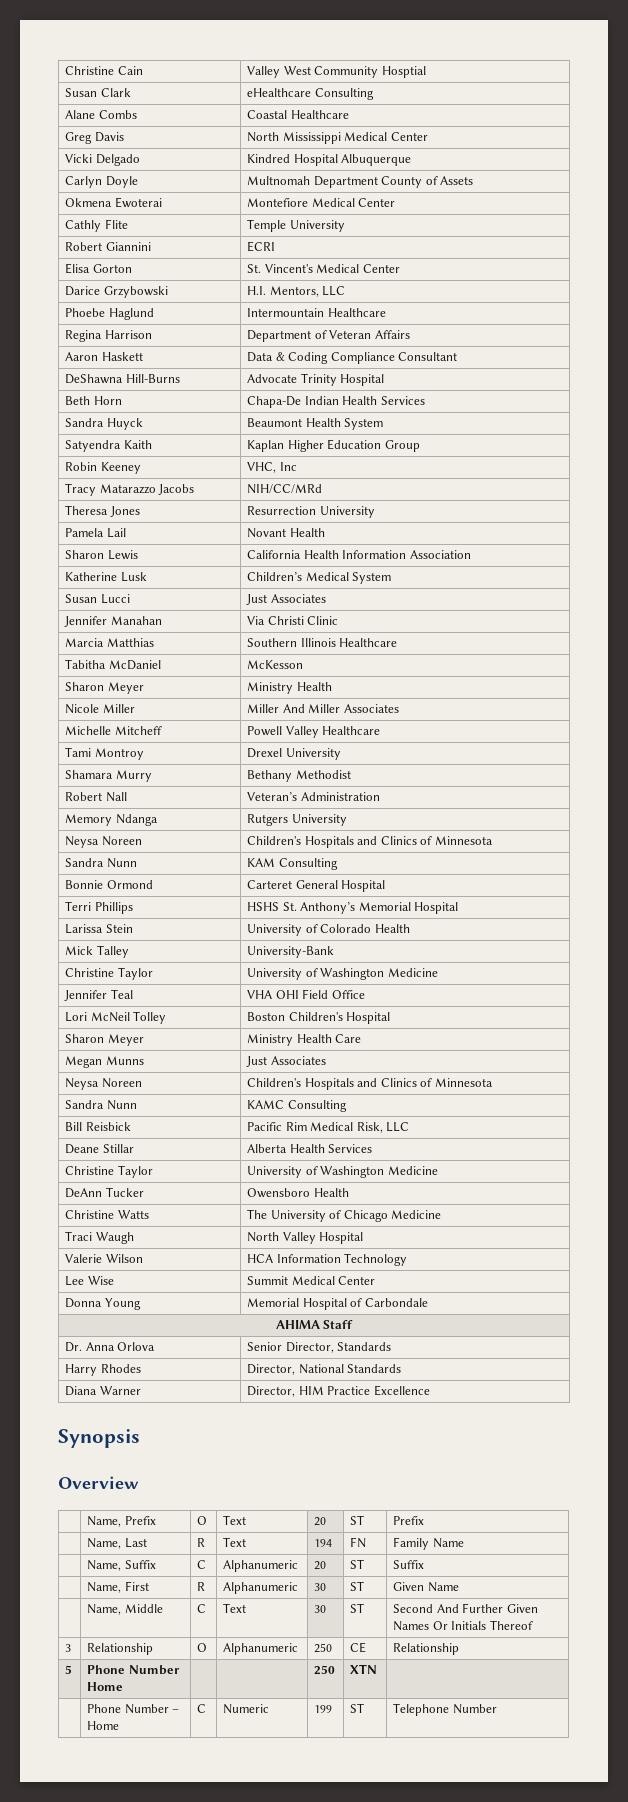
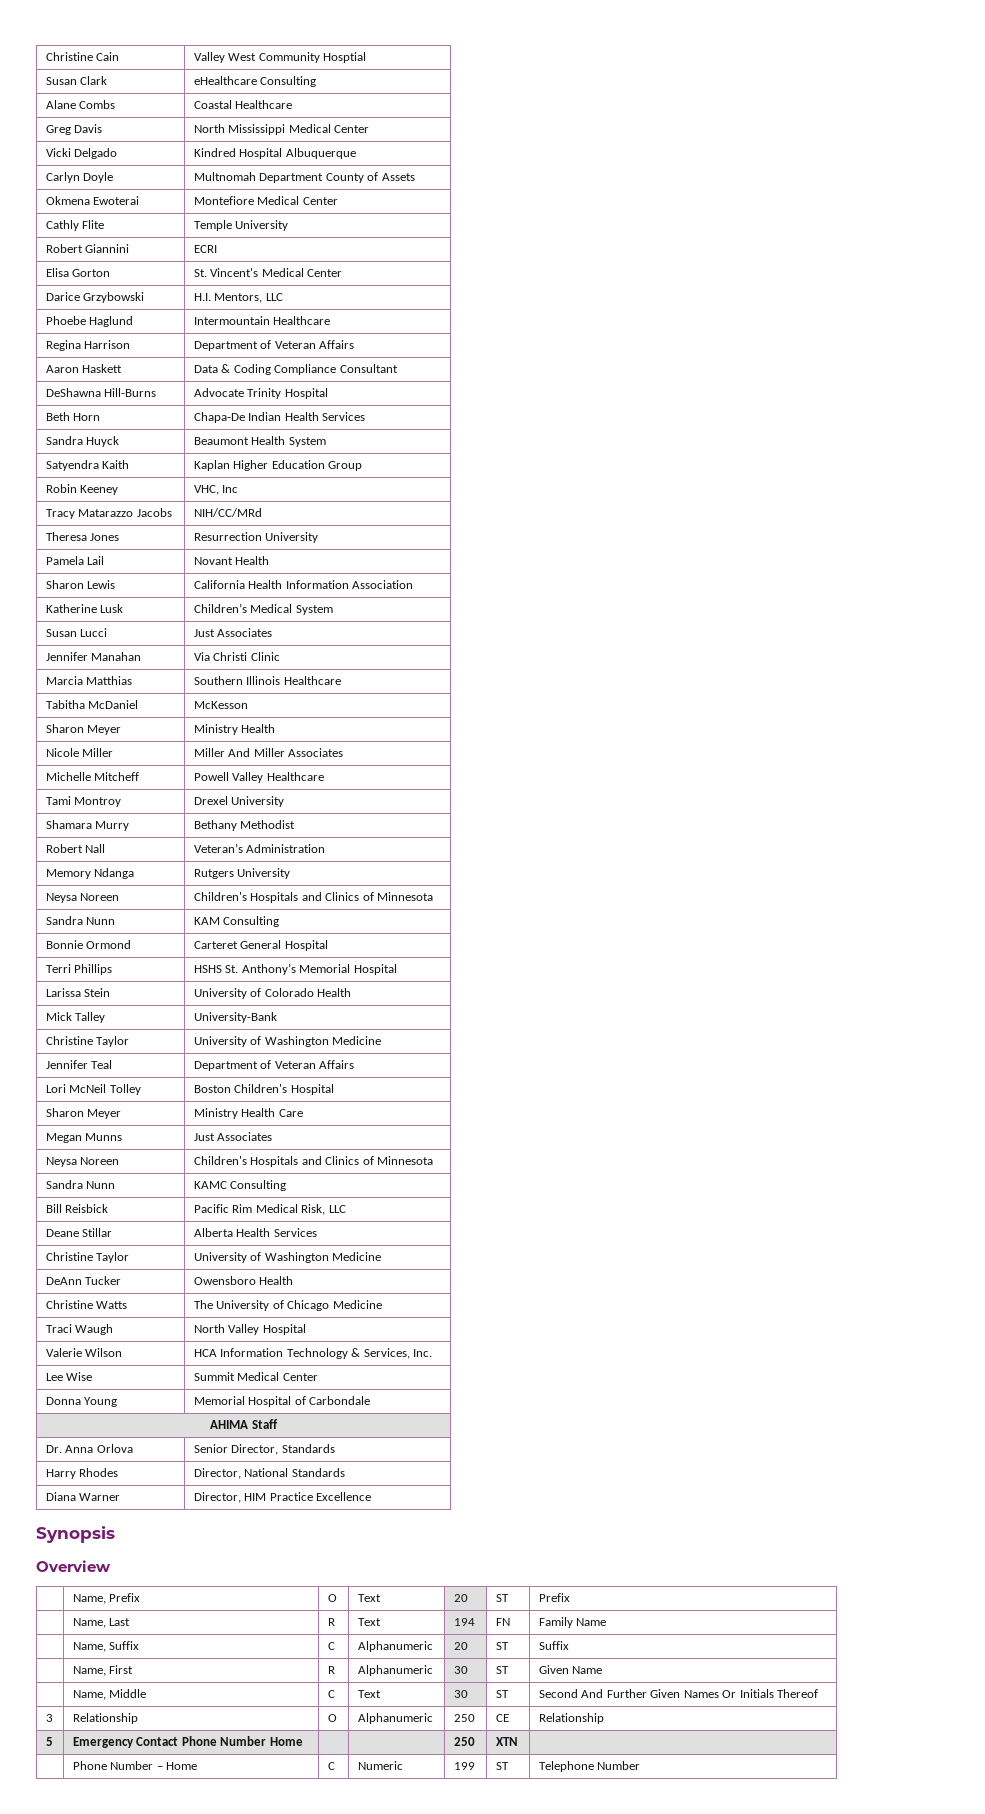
[247,989,365,999] VHA OHI Field Office -> [193,1060,355,1071] Department of Veteran Affairs
(408, 1259) none -> [351,1348,433,1359] & Services, Inc.
(73, 1669) none -> [72,1737,179,1748] Emergency Contact

